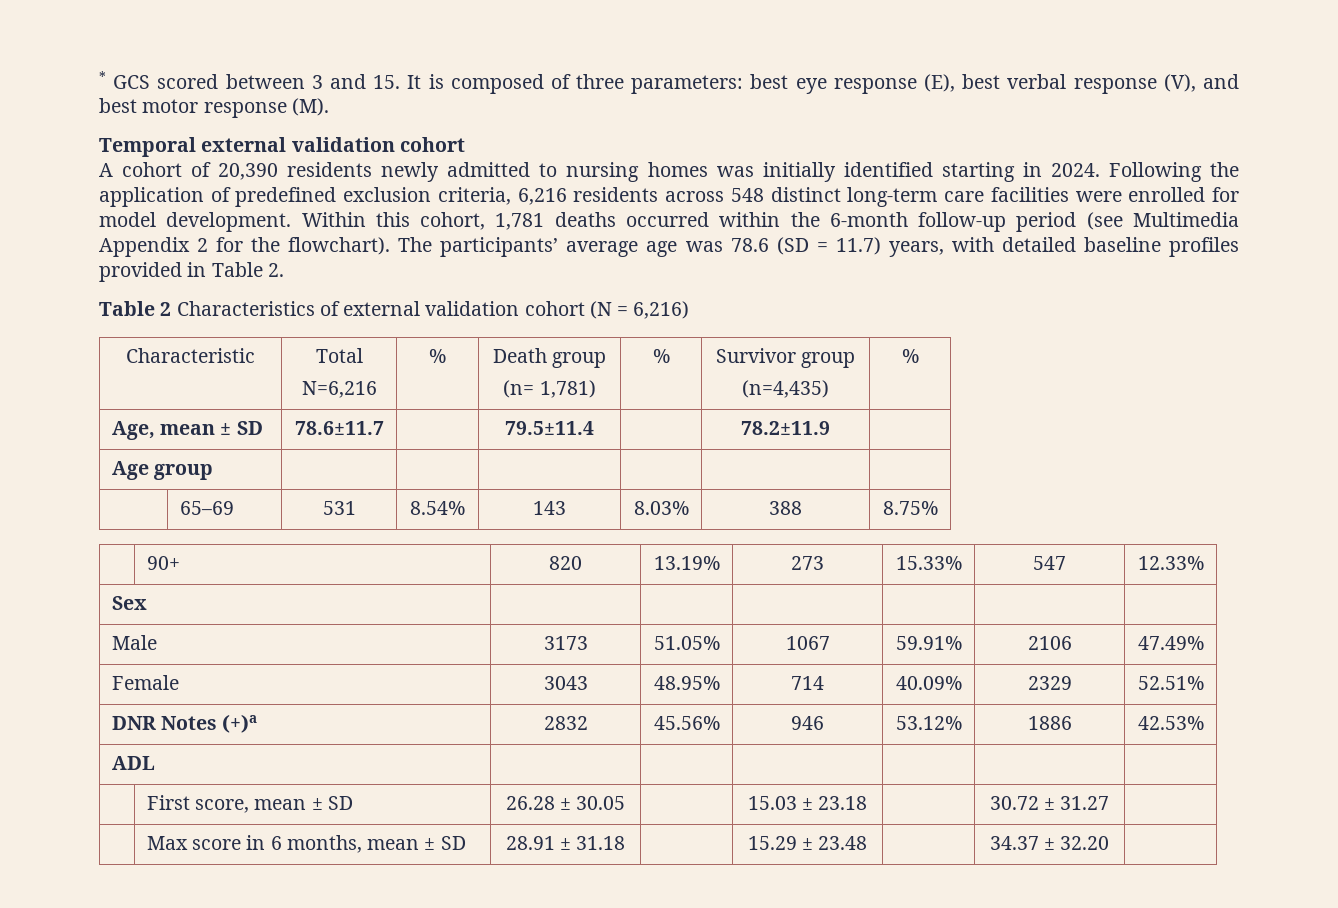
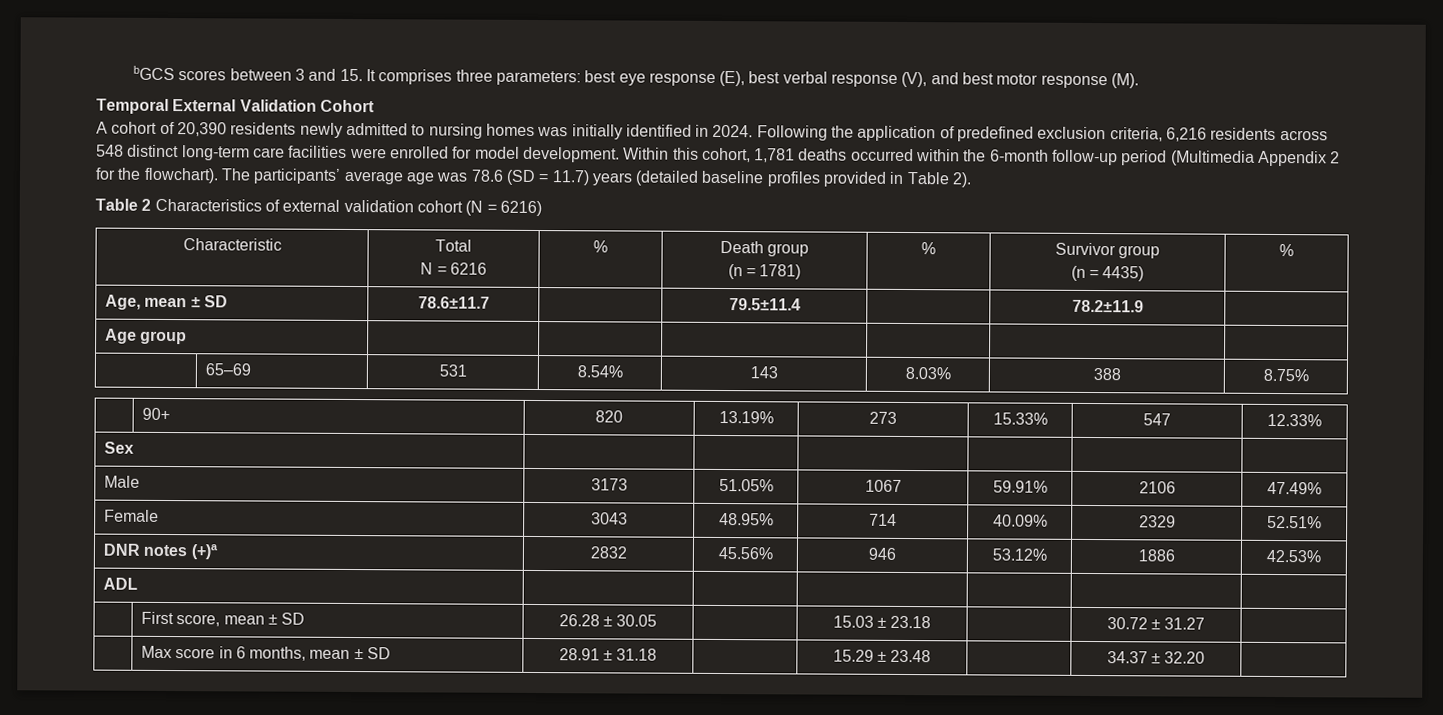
[99,71,219,89] * GCS scored -> [132,65,227,81] bGCS scores
[428,74,571,94] is composed of -> [378,69,453,85] comprises
[201,137,465,152] external validation cohort -> [172,99,375,113] External Validation Cohort
[941,162,1015,182] starting -> (692, 130) none
[1086,212,1240,230] (see Multimedia -> [1170,150,1255,166] (Multimedia
[888,237,1076,257] years, with detailed -> [591,170,700,186] years (detailed
[267,263,284,277] 2. -> [952,172,973,188] 2).
[633,301,690,319] 6,216) -> [499,200,542,217] 6216)
[301,381,377,398] N=6,216 -> [420,262,487,275] N = 6216
[503,380,596,398] (n= 1,781) -> [727,264,802,280] (n = 1781)
[742,380,829,398] (n=4,435) -> [1070,265,1145,282] (n = 4435)
[161,716,218,730] Notes -> [143,544,188,557] notes

